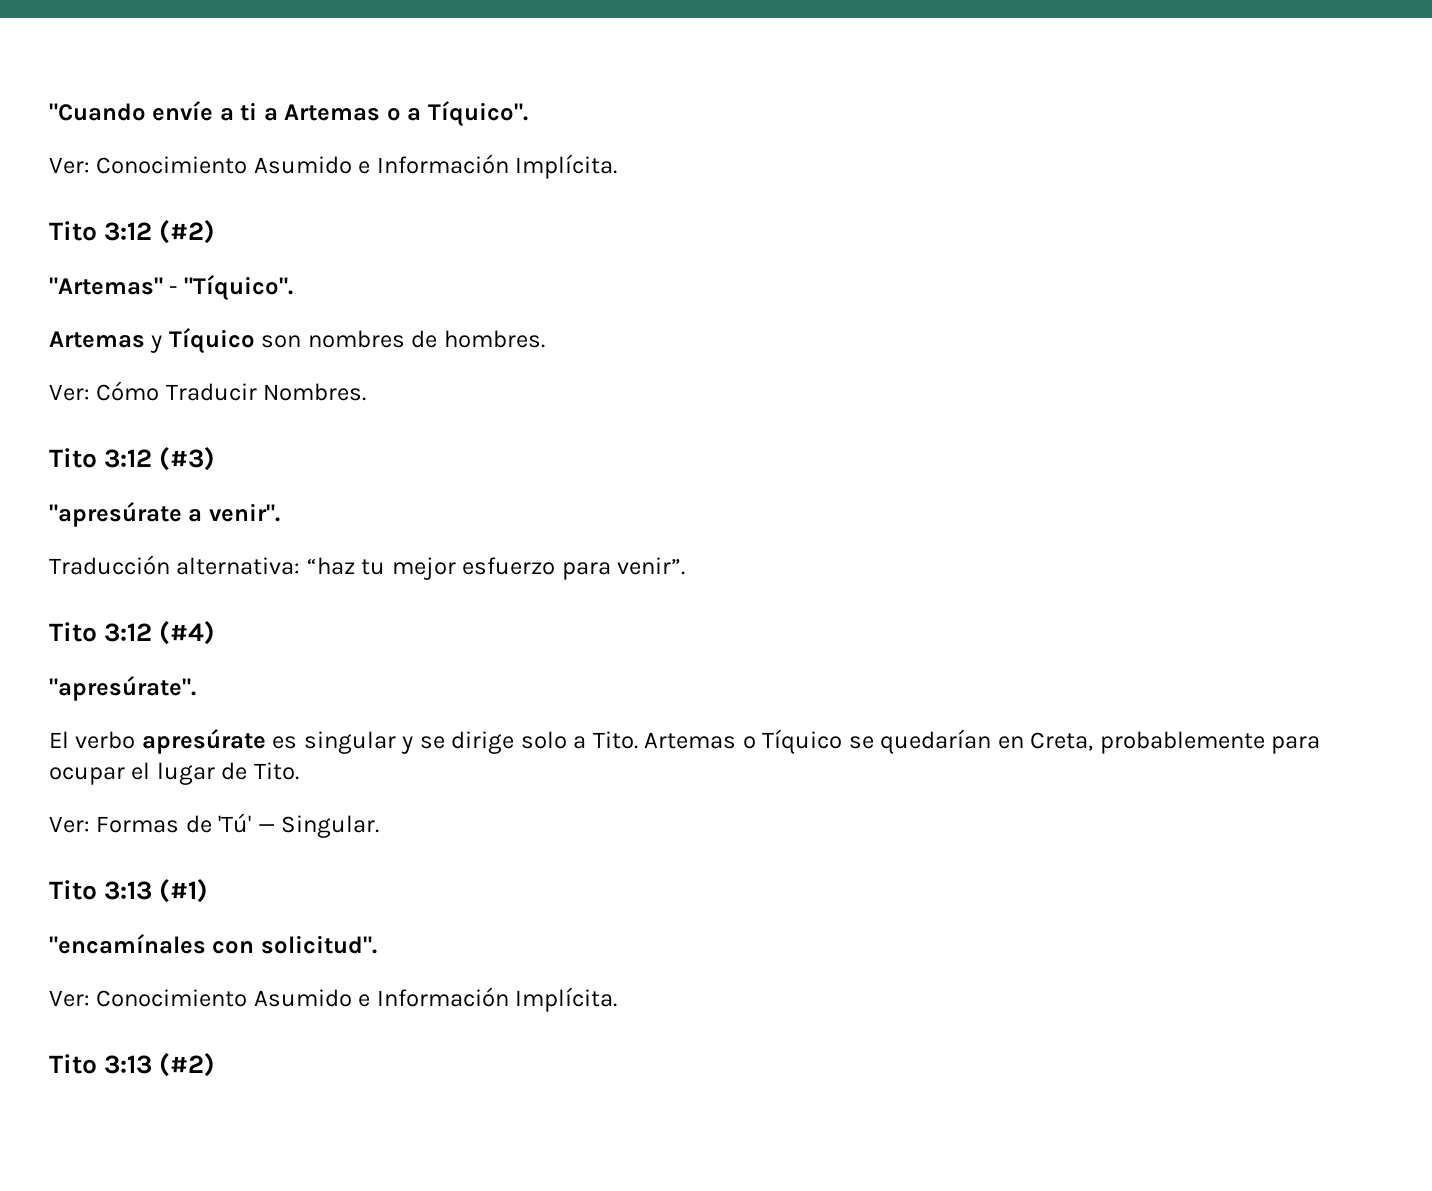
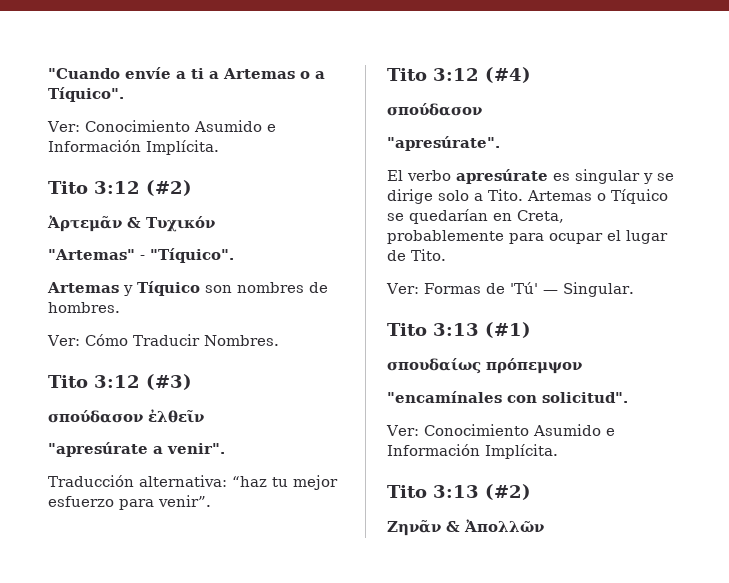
(216, 232) none -> [47,215,215,232] // Ἀρτεμᾶν & Τυχικόν
(216, 459) none -> [48,409,204,423] // σπούδασον ἐλθεῖν
(216, 633) none -> [387,103,482,116] // σπούδασον
(209, 891) none -> [387,358,582,374] // σπουδαίως πρόπεμψον
(216, 1065) none -> [387,519,544,536] // Ζηνᾶν & Ἀπολλῶν

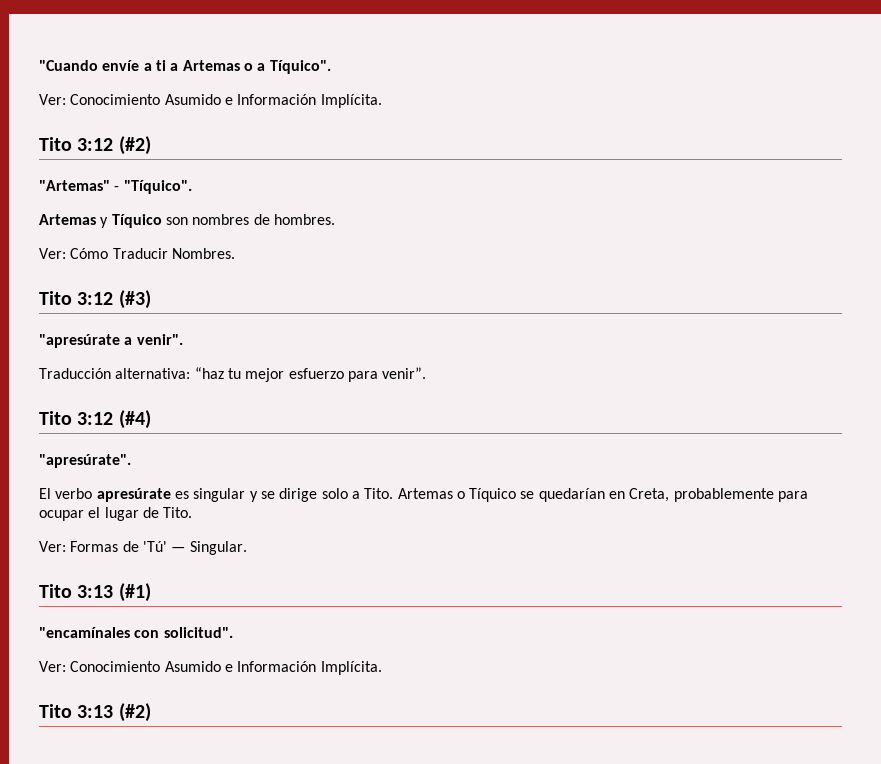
[47,215,215,232] // Ἀρτεμᾶν & Τυχικόν -> (151, 145) none
[48,409,204,423] // σπούδασον ἐλθεῖν -> (151, 299) none
[387,103,482,116] // σπούδασον -> (151, 419) none
[387,358,582,374] // σπουδαίως πρόπεμψον -> (151, 592) none
[387,519,544,536] // Ζηνᾶν & Ἀπολλῶν -> (151, 712) none

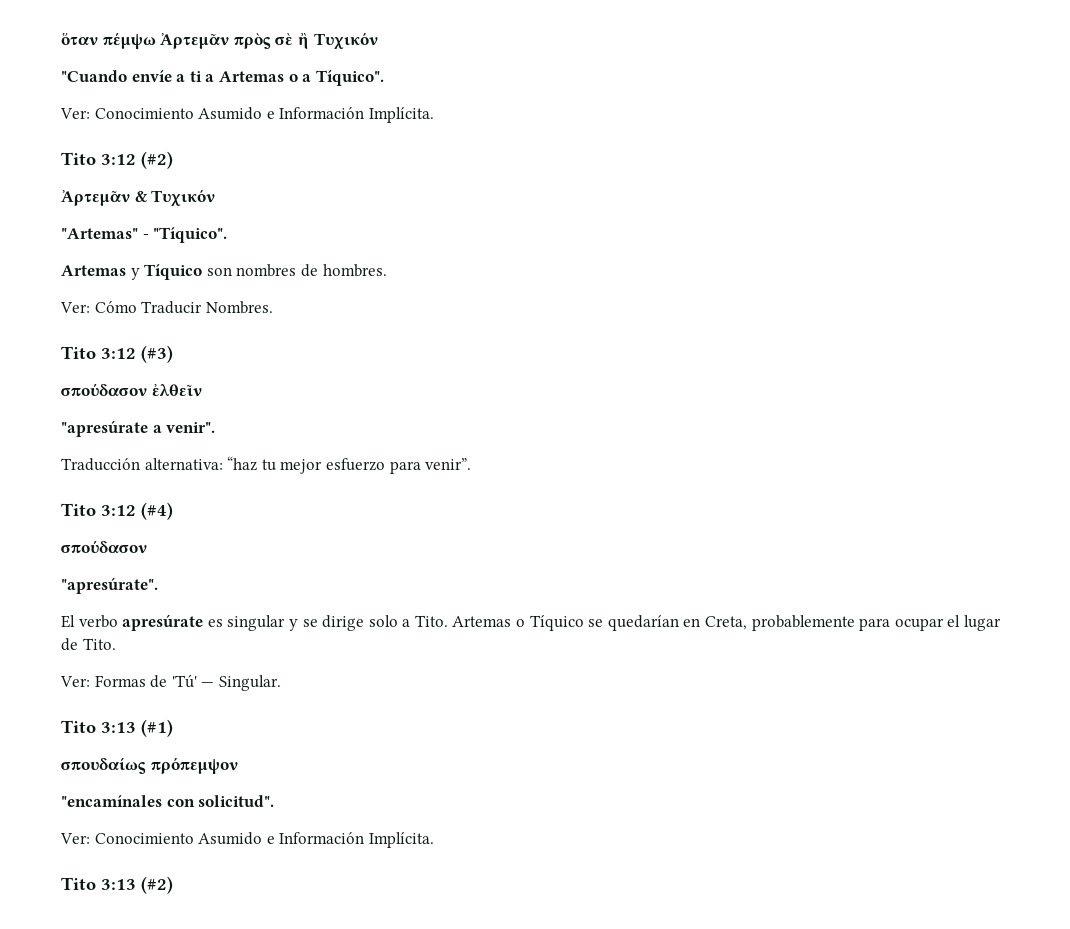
(39, 65) none -> [61,32,378,50] ὅταν πέμψω Ἀρτεμᾶν πρὸς σὲ ἢ Τυχικόν //
(151, 145) none -> [61,189,216,207] // Ἀρτεμᾶν & Τυχικόν
(151, 299) none -> [61,383,202,397] // σπούδασον ἐλθεῖν
(151, 419) none -> [61,540,147,554] // σπούδασον
(151, 592) none -> [61,757,238,774] // σπουδαίως πρόπεμψον

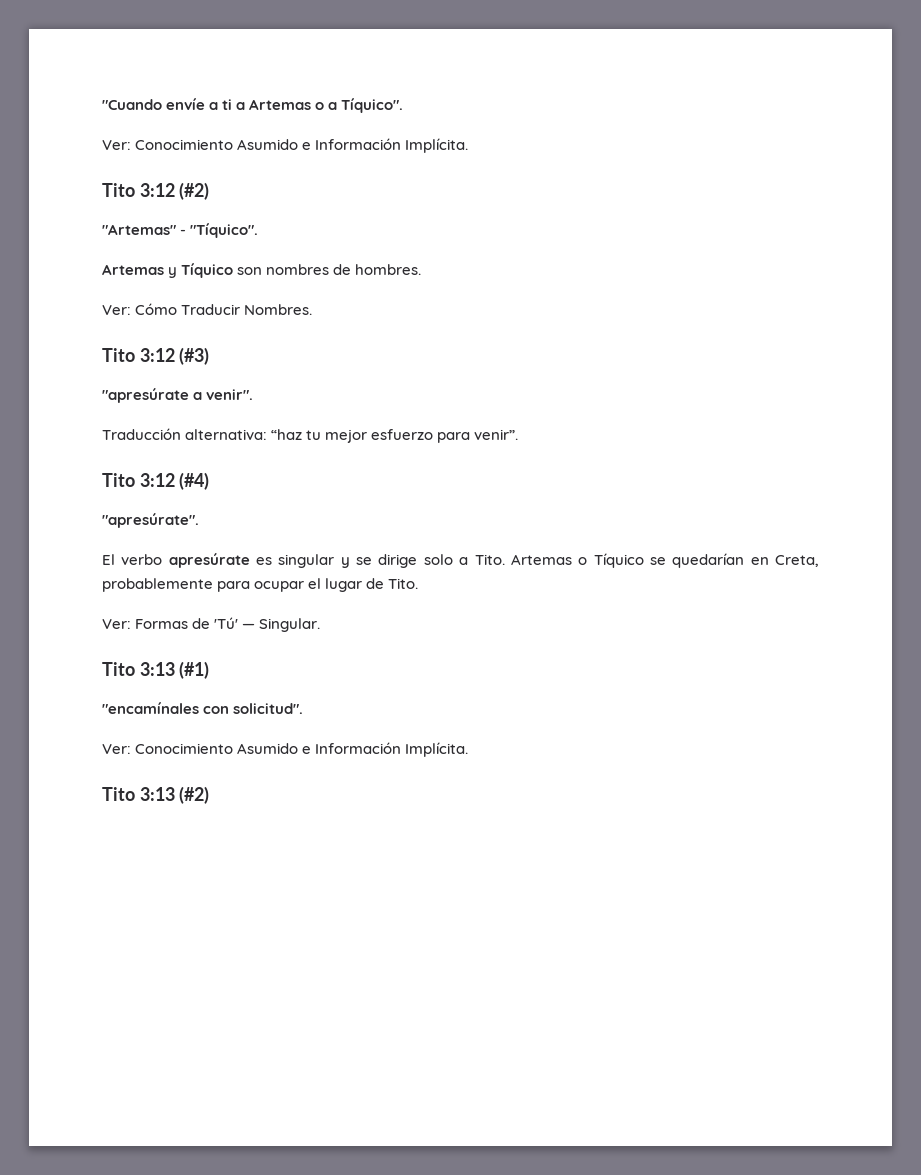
[61,32,378,50] ὅταν πέμψω Ἀρτεμᾶν πρὸς σὲ ἢ Τυχικόν // -> (102, 104) none
[61,189,216,207] // Ἀρτεμᾶν & Τυχικόν -> (210, 191) none
[61,383,202,397] // σπούδασον ἐλθεῖν -> (210, 356) none
[61,540,147,554] // σπούδασον -> (210, 481) none
[61,757,238,774] // σπουδαίως πρόπεμψον -> (210, 670) none

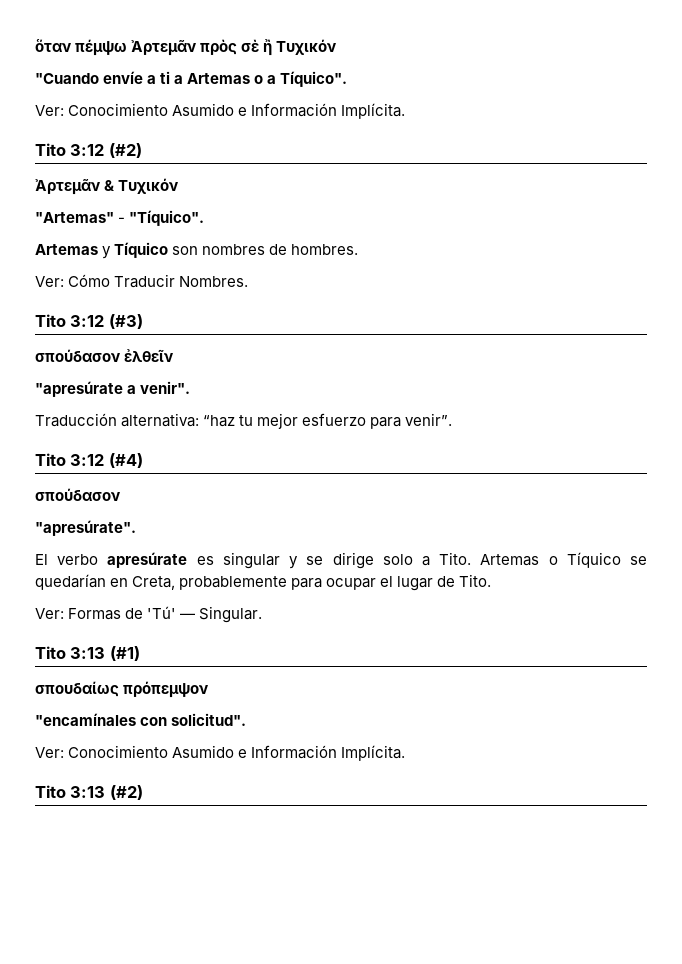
(102, 104) none -> [35,39,337,56] ὅταν πέμψω Ἀρτεμᾶν πρὸς σὲ ἢ Τυχικόν //
(210, 191) none -> [35,178,179,195] // Ἀρτεμᾶν & Τυχικόν
(210, 356) none -> [35,349,174,362] // σπούδασον ἐλθεῖν
(210, 481) none -> [35,488,120,501] // σπούδασον
(210, 670) none -> [35,681,209,698] // σπουδαίως πρόπεμψον

